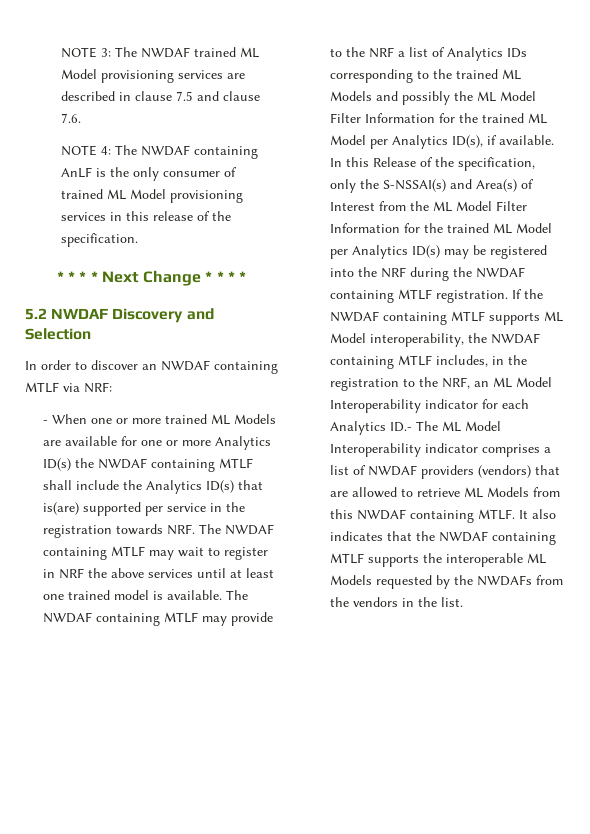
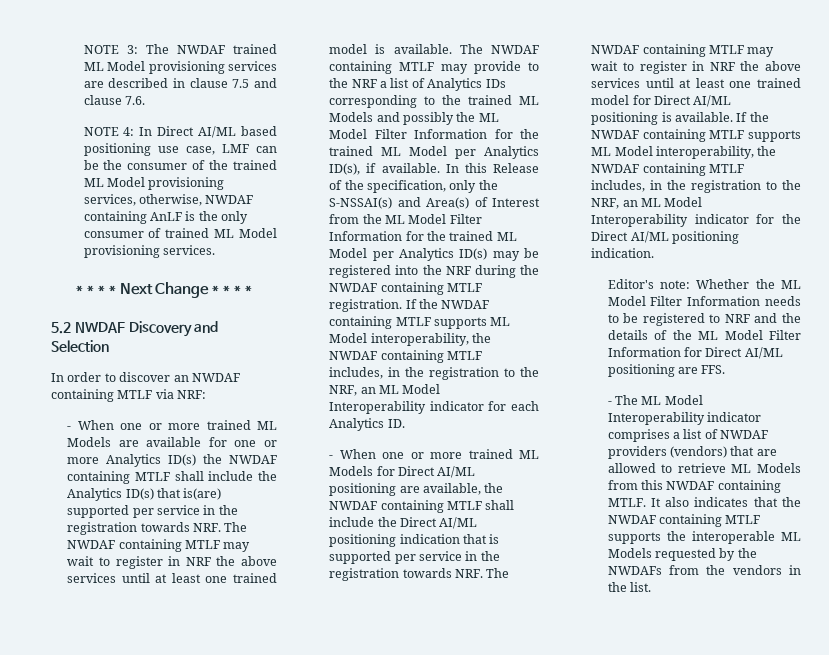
[115,145,138,155] The -> [139,126,277,138] [83,143,277,156] [83,160,277,170] [83,177,225,190] [83,194,202,206] In Direct AI/ML based positioning use case, LMF can be the consumer of the trained ML Model provisioning services, otherwise,
[61,211,232,221] [61,233,139,247] services in this release of the specification. -> [162,245,215,255] services.
[390,422,413,432] ID.- -> [387,419,405,428] [329,449,539,459] [329,466,476,478] [329,483,504,496] [329,500,515,513] [329,517,478,529] [329,534,500,547] [329,551,500,564] [329,568,510,581] [591,44,775,57] [591,61,801,74] [591,78,801,88] [591,95,732,107] [591,112,769,125] [591,129,801,142] [591,146,777,159] [591,163,745,176] [591,180,801,193] [591,197,703,209] [591,214,801,227] [591,231,740,244] [591,248,655,258] [607,279,801,289] [607,296,801,306] [607,313,801,326] [607,330,801,340] [607,347,783,359] [607,364,726,377] [607,401,612,405] ID. // - When one or more trained ML Models for Direct AI/ML positioning are available, the NWDAF containing MTLF shall include the Direct AI/ML positioning indication that is supported per service in the registration towards NRF. The NWDAF containing MTLF may wait to register in NRF the above services until at least one trained model for Direct AI/ML positioning is available. If the NWDAF containing MTLF supports ML Model interoperability, the NWDAF containing MTLF includes, in the registration to the NRF, an ML Model Interoperability indicator for the Direct AI/ML positioning indication. // Editor's note: Whether the ML Model Filter Information needs to be registered to NRF and the details of the ML Model Filter Information for Direct AI/ML positioning are FFS. // -

